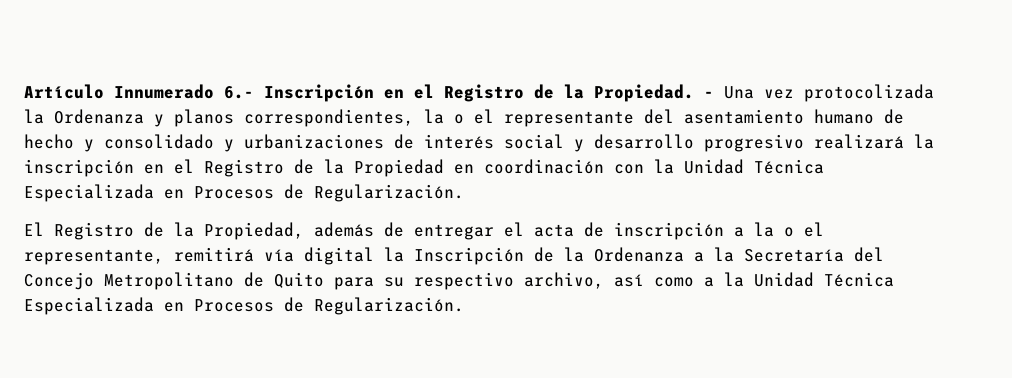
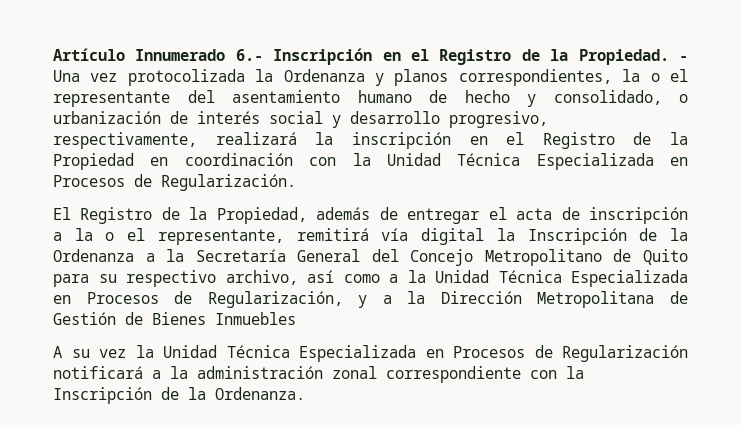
[104,134,384,152] consolidado y urbanizaciones -> [553,90,688,105] [53,111,161,124] consolidado, o urbanización
[704,134,804,152] progresivo -> [449,111,548,128] [53,132,197,149] progresivo, respectivamente,
(844, 255) none -> [297,249,361,262] General
[314,297,464,315] Regularización. -> [207,291,688,308] [53,312,296,325] [53,345,688,362] [53,366,584,383] [53,387,305,404] Regularización, y a la Dirección Metropolitana de Gestión de Bienes Inmuebles // A su vez la Unidad Técnica Especializada en Procesos de Regularización notificará a la administración zonal correspondiente con la Inscripción de la Ordenanza.

